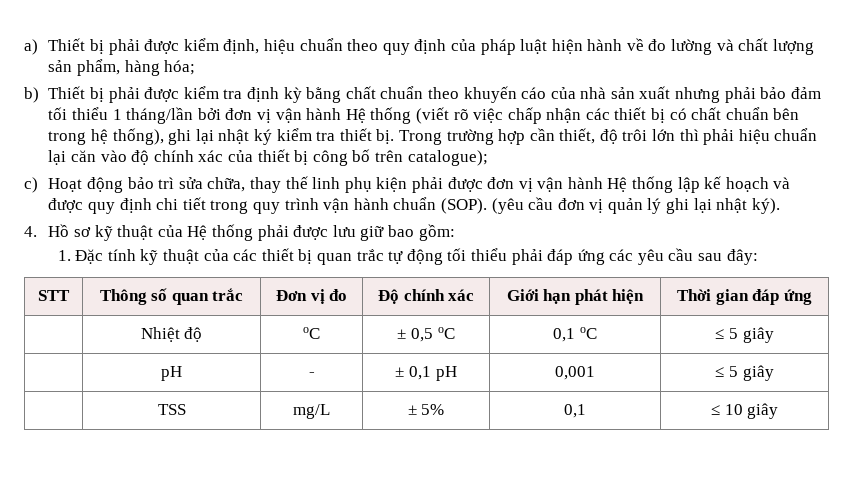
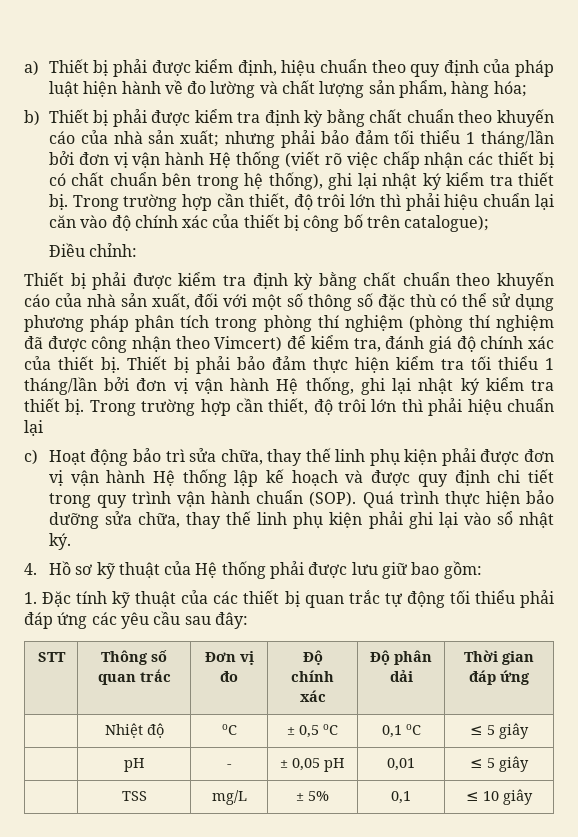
[639,86,671,99] xuất -> [180,130,220,147] xuất;
(488, 158) none -> [48,243,138,257] [24,272,554,290] [24,293,554,311] [24,315,555,332] [24,335,554,353] [24,356,554,374] [24,377,554,395] [24,398,554,416] [24,420,43,436] // Điều chỉnh: // Thiết bị phải được kiểm tra định kỳ bằng chất chuẩn theo khuyến cáo của nhà sản xuất, đối với một số thông số đặc thù có thể sử dụng phương pháp phân tích trong phòng thí nghiệm (phòng thí nghiệm đã được công nhận theo Vimcert) để kiểm tra, đánh giá độ chính xác của thiết bị. Thiết bị phải bảo đảm thực hiện kiểm tra tối thiểu 1 tháng/lần bởi đơn vị vận hành Hệ thống, ghi lại nhật ký kiểm tra thiết bị. Trong trường hợp cần thiết, độ trôi lớn thì phải hiệu chuẩn lại
[491,197,780,214] (yêu cầu đơn vị quản lý ghi lại nhật ký). -> [362,490,554,508] [48,511,554,529] [48,533,71,550] Quá trình thực hiện bảo dưỡng sửa chữa, thay thế linh phụ kiện phải ghi lại vào sổ nhật ký.
[506,289,645,305] Giới hạn phát hiện -> [370,650,432,665] [389,670,413,682] Độ phân dải
[409,366,457,381] [555,366,595,380] 0,1 pH | 0,001 -> [292,758,345,772] [387,758,415,771] 0,05 pH | 0,01

